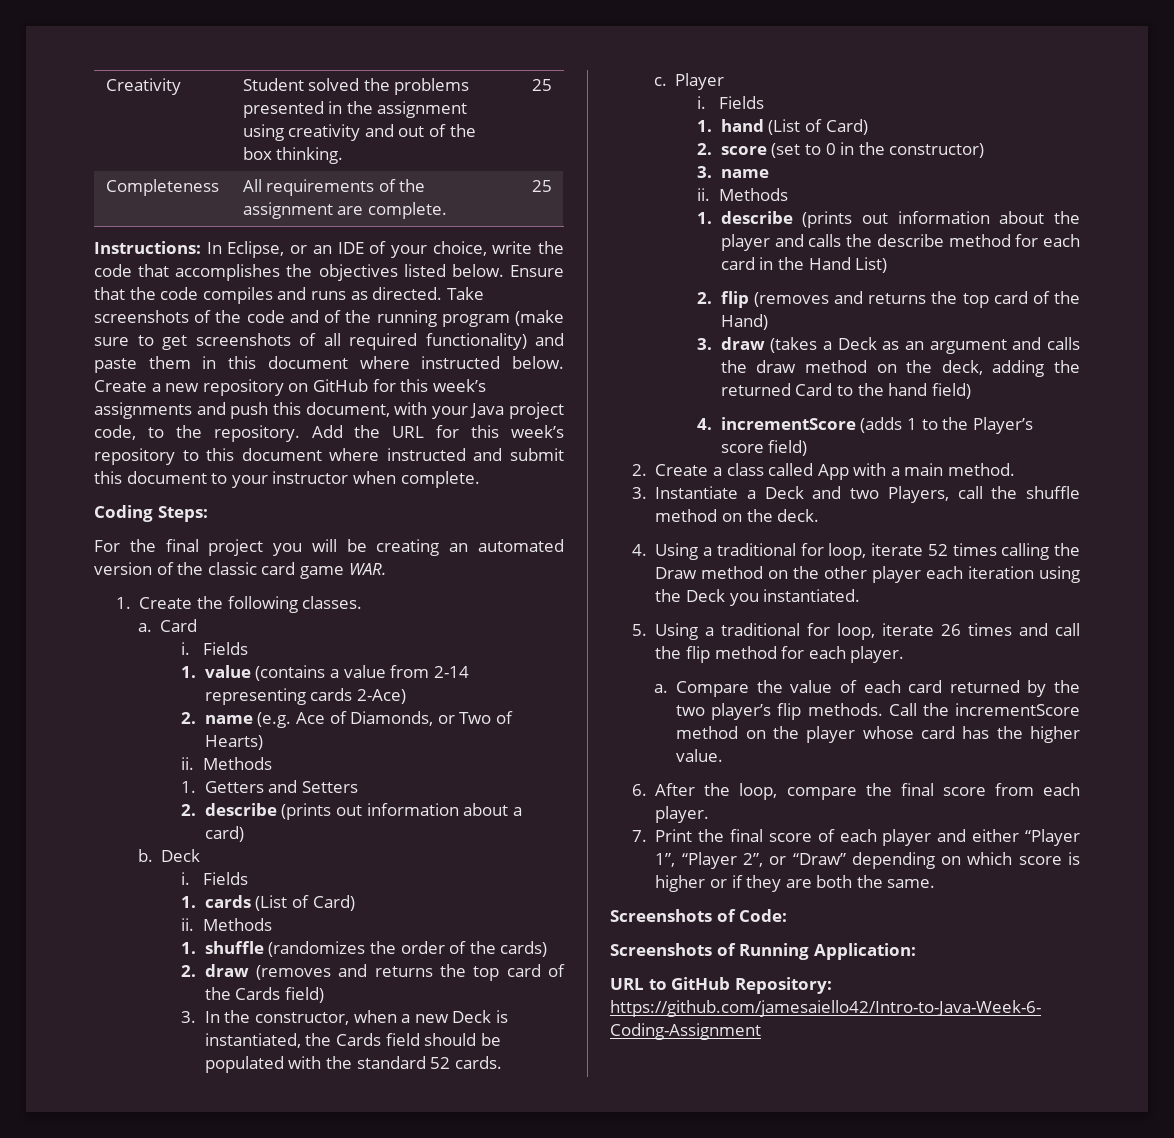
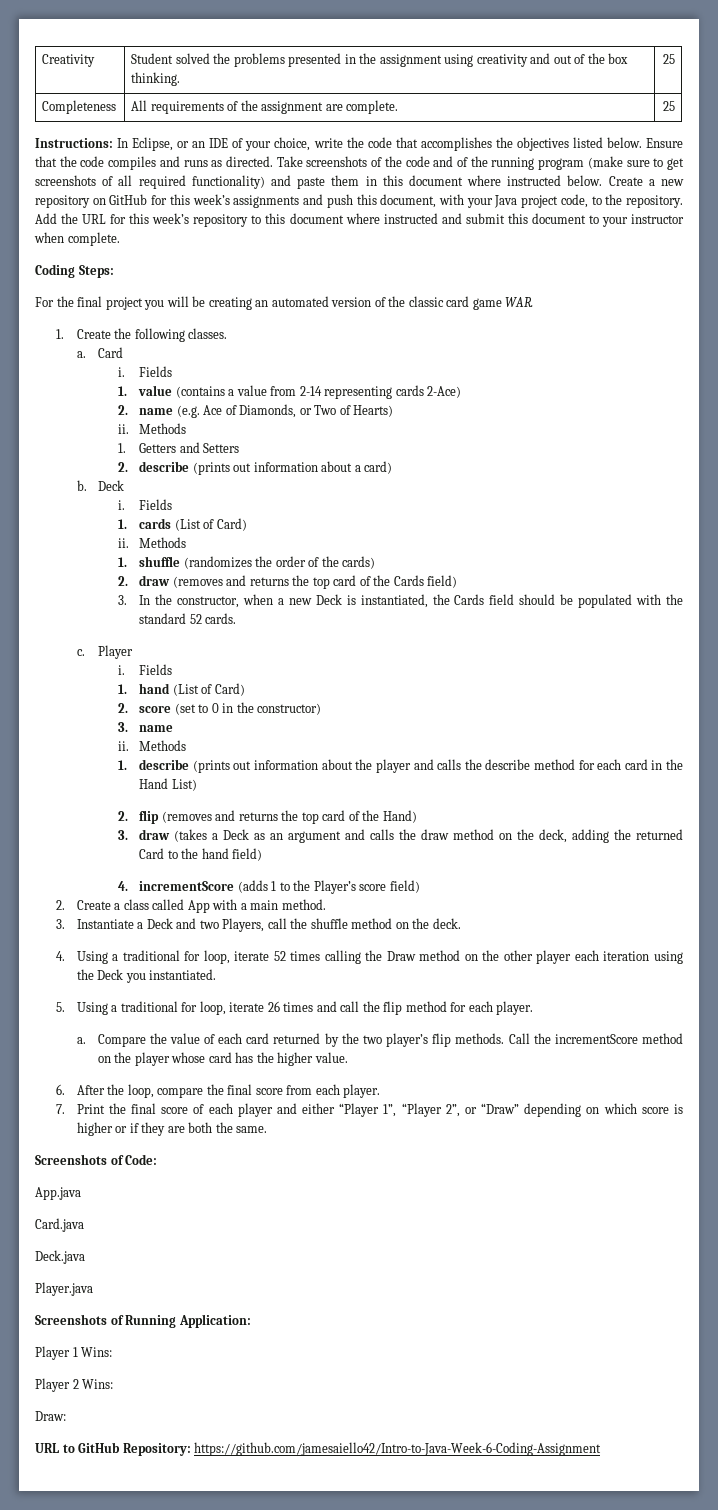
(788, 915) none -> [35,1187,81,1200] [35,1218,84,1232] [35,1250,85,1264] [35,1282,93,1296] // App.java // Card.java // Deck.java // Player.java
(916, 951) none -> [35,1346,113,1360] [35,1378,114,1392] [35,1411,66,1421] // Player 1 Wins: // Player 2 Wins: // Draw:

